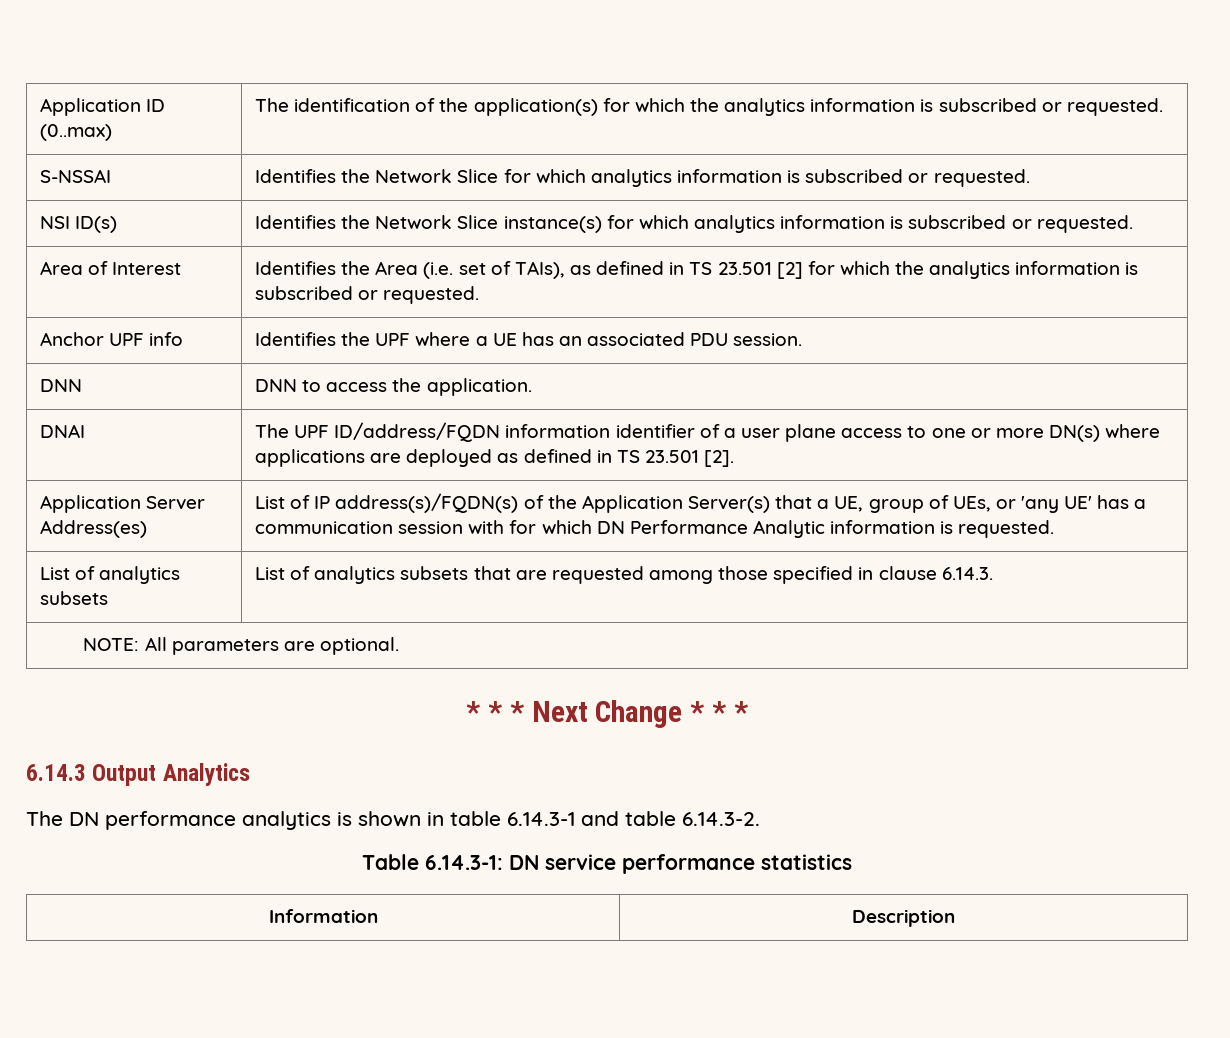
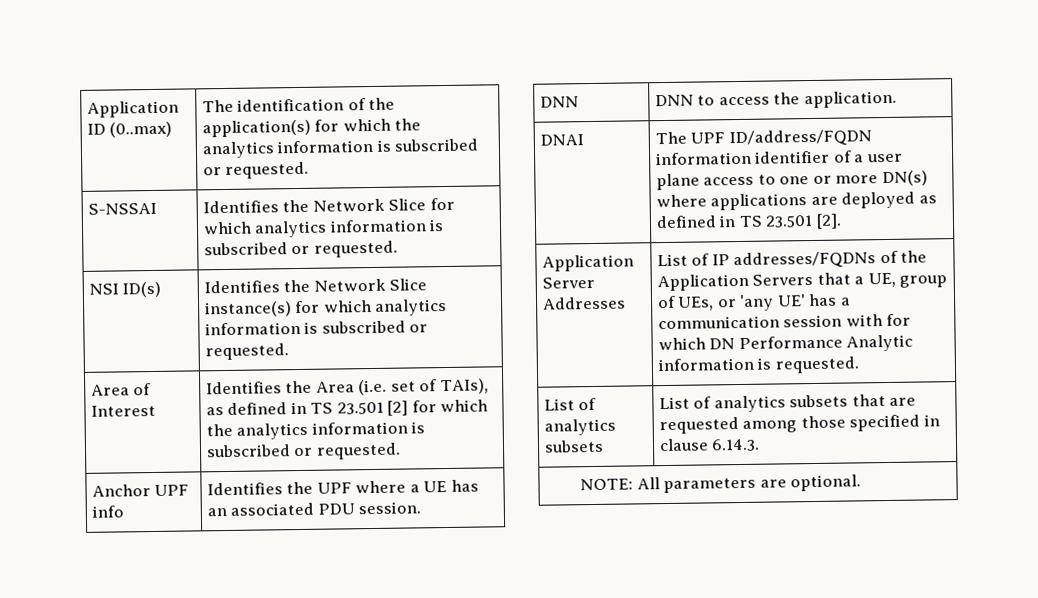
[40,520,148,538] Address(es) -> [541,296,626,310] Addresses
[335,493,519,513] address(s)/FQDN(s) -> [733,251,877,270] addresses/FQDNs
[687,496,770,513] Server(s) -> [752,273,814,286] Servers
[465,700,749,728] [26,763,250,786] [26,811,760,830] [362,854,852,874] [268,909,378,923] [852,909,955,927] // * * * Next Change * * * // 6.14.3 Output Analytics // The DN performance analytics is shown in table 6.14.3-1 and table 6.14.3-2. // Table 6.14.3-1: DN service performance statistics // Information | Description -> (862, 483) none

